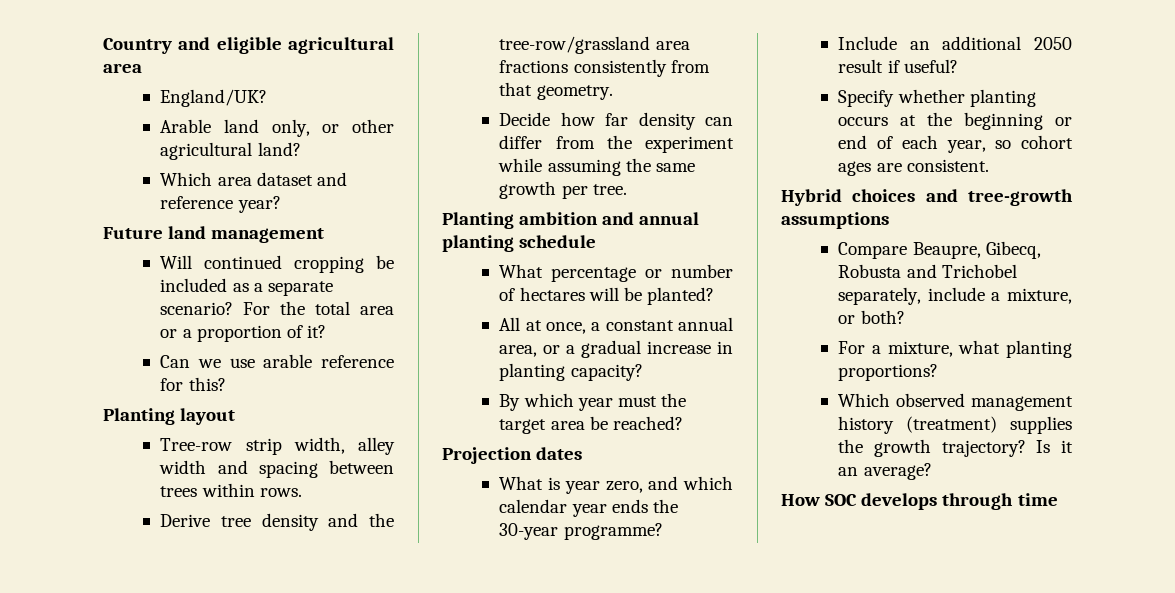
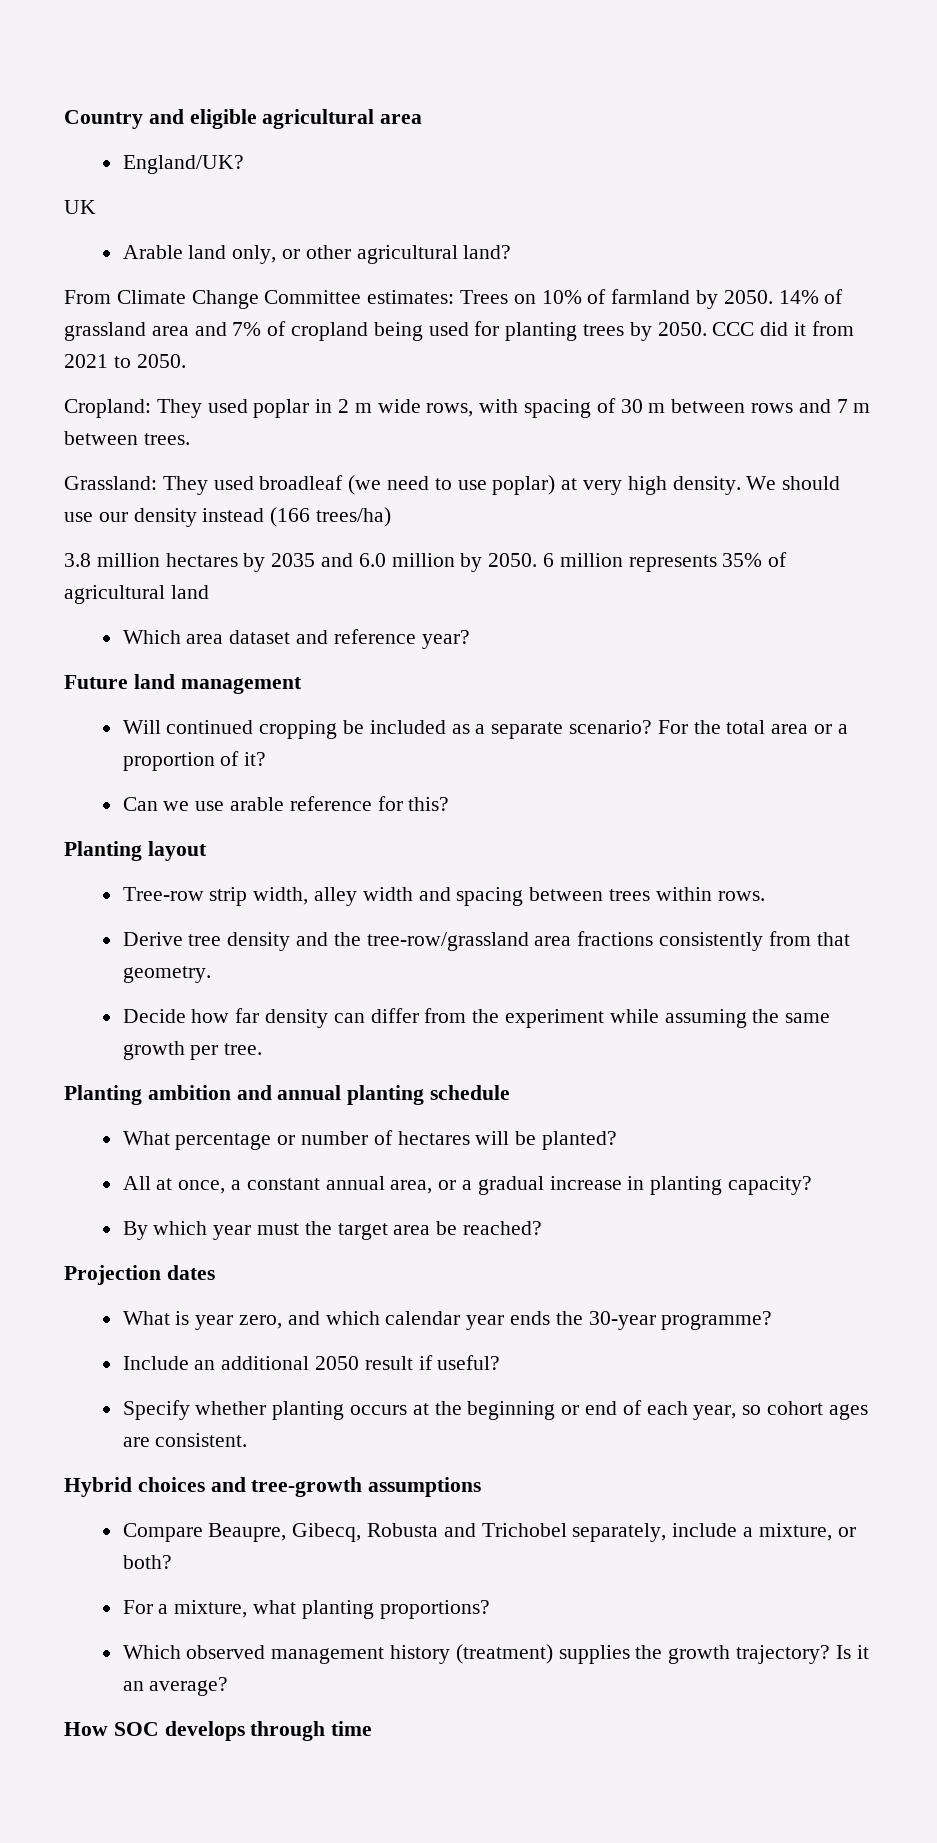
(268, 98) none -> [64,200,96,214] // UK
(301, 149) none -> [64,289,844,309] [64,321,854,341] [64,354,186,368] [64,398,871,418] [64,431,190,445] [64,475,841,495] [64,507,392,527] [64,552,788,572] [64,585,209,604] // From Climate Change Committee estimates: Trees on 10% of farmland by 2050. 14% of grassland area and 7% of cropland being used for planting trees by 2050. CCC did it from 2021 to 2050. // Cropland: They used poplar in 2 m wide rows, with spacing of 30 m between rows and 7 m between trees. // Grassland: They used broadleaf (we need to use poplar) at very high density. We should use our density instead (166 trees/ha) // 3.8 million hectares by 2035 and 6.0 million by 2050. 6 million represents 35% of agricultural land

